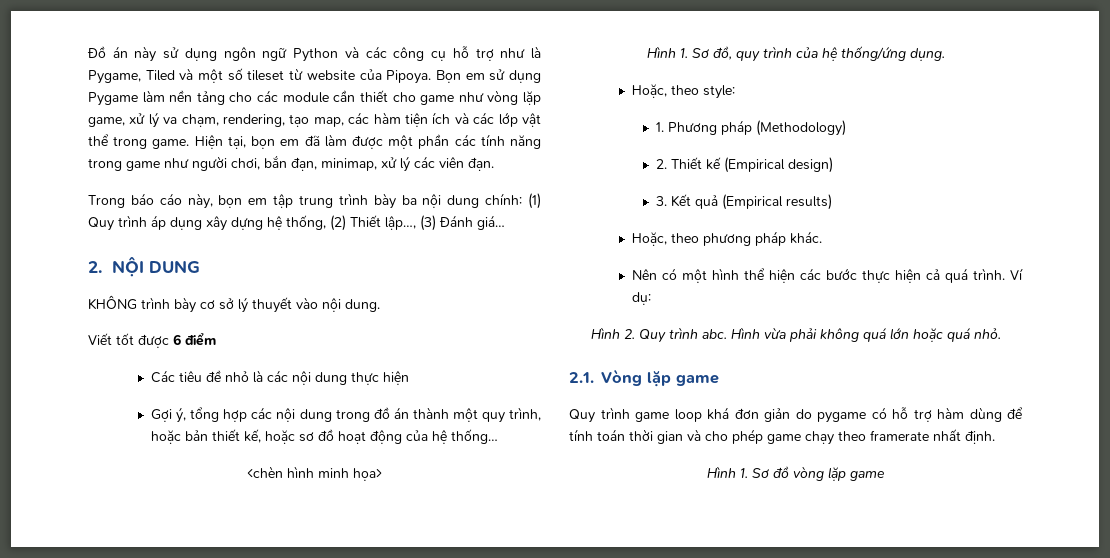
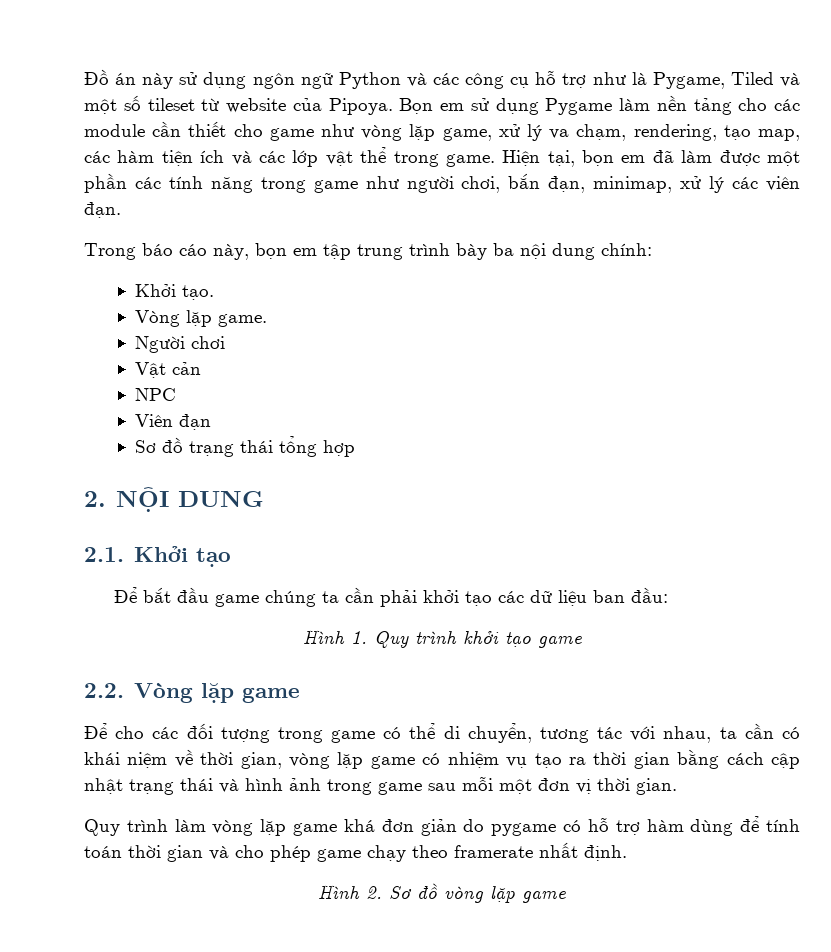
[527,193,541,209] [88,215,505,231] [88,257,200,277] [88,295,380,313] [88,333,216,348] [151,370,410,385] [151,407,541,423] [151,429,499,444] [247,466,382,481] [646,46,945,62] [632,84,736,99] [655,120,846,136] [655,157,833,173] [655,194,832,210] [632,231,823,246] [632,268,1023,283] [632,292,652,305] [590,327,1001,343] [569,369,719,387] [569,407,702,423] (1) Quy trình áp dụng xây dựng hệ thống, (2) Thiết lập…, (3) Đánh giá… // 2. NỘI DUNG // KHÔNG trình bày cơ sở lý thuyết vào nội dung. // Viết tốt được 6 điểm // Các tiêu đề nhỏ là các nội dung thực hiện // Gợi ý, tổng hợp các nội dung trong đồ án thành một quy trình, hoặc bản thiết kế, hoặc sơ đồ hoạt động của hệ thống… // <chèn hình minh họa> // Hình 1. Sơ đồ, quy trình của hệ thống/ứng dụng. // Hoặc, theo style: // 1. Phương pháp (Methodology) // 2. Thiết kế (Empirical design) // 3. Kết quả (Empirical results) // Hoặc, theo phương pháp khác. // Nên có một hình thể hiện các bước thực hiện cả quá trình. Ví dụ: // Hình 2. Quy trình abc. Hình vừa phải không quá lớn hoặc quá nhỏ. // 2.1. Vòng lặp game // Quy trình game loop -> [135,284,215,300] [135,310,268,327] [135,336,226,353] [135,362,202,378] [135,388,177,401] [135,414,212,430] [135,436,356,457] [84,487,264,512] [84,546,231,567] [114,587,669,607] [302,630,582,648] [84,682,300,703] [84,723,800,743] [84,749,800,769] [84,777,677,795] [84,819,338,836] // Khởi tạo. // Vòng lặp game. // Người chơi // Vật cản // NPC // Viên đạn // Sơ đồ trạng thái tổng hợp // 2. NỘI DUNG // 2.1. Khởi tạo // Để bắt đầu game chúng ta cần phải khởi tạo các dữ liệu ban đầu: // Hình 1. Quy trình khởi tạo game // 2.2. Vòng lặp game // Để cho các đối tượng trong game có thể di chuyển, tương tác với nhau, ta cần có khái niệm về thời gian, vòng lặp game có nhiệm vụ tạo ra thời gian bằng cách cập nhật trạng thái và hình ảnh trong game sau mỗi một đơn vị thời gian. // Quy trình làm vòng lặp game
[740,468,748,478] 1. -> [366,886,382,899] 2.

